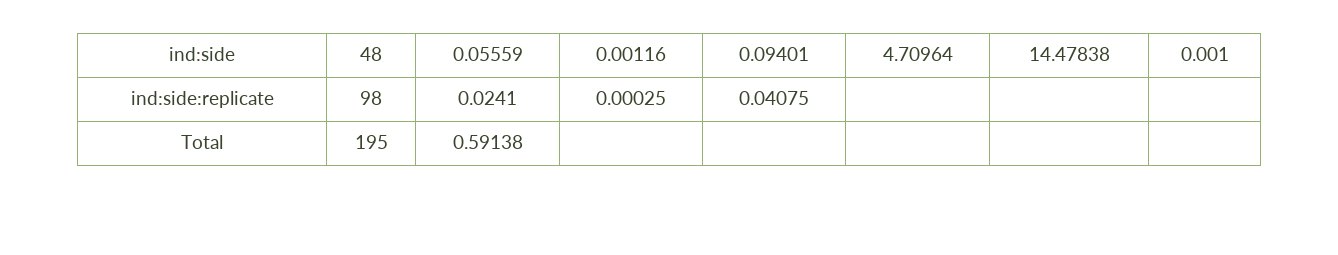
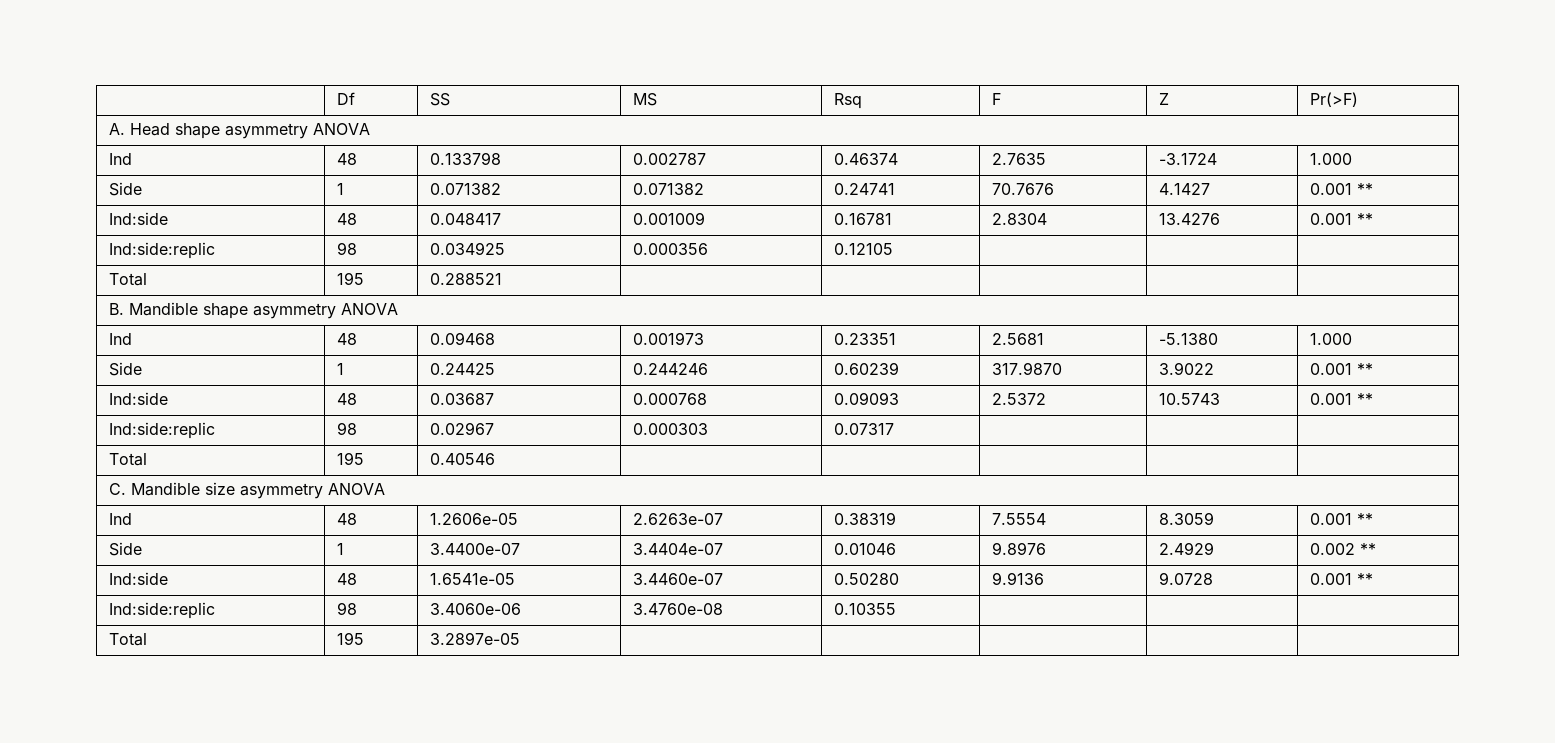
[169,47,235,61] [360,47,382,61] [452,47,523,61] [596,47,666,61] [739,47,809,61] [882,47,953,61] [1028,47,1110,61] [1180,47,1229,61] [130,91,274,108] [360,91,382,105] [458,91,517,105] [596,91,666,105] [739,91,809,105] [181,135,223,149] [354,135,388,149] [452,135,523,149] ind:side | 48 | 0.05559 | 0.00116 | 0.09401 | 4.70964 | 14.47838 | 0.001 // ind:side:replicate | 98 | 0.0241 | 0.00025 | 0.04075 | | | // Total | 195 | 0.59138 -> [336,92,355,105] [429,93,450,106] [632,93,657,106] [833,93,862,109] [991,93,1001,105] [1158,93,1169,105] [1309,92,1358,107] [108,123,370,139] [108,153,132,165] [336,153,357,165] [429,152,501,165] [632,153,706,165] [833,153,898,165] [991,153,1046,165] [1158,153,1217,165] [1309,153,1352,165] [108,182,142,196] [336,183,344,195] [429,183,501,195] [632,183,704,195] [833,183,895,195] [991,183,1054,195] [1158,183,1210,195] [1309,183,1373,195] [108,212,168,225] [336,213,357,225] [429,213,501,225] [632,212,705,225] [833,213,892,225] [991,213,1047,225] [1158,213,1220,225] [1309,213,1373,225] [108,242,215,259] [336,242,357,255] [429,242,505,255] [632,243,708,255] [833,243,893,255] [108,273,147,286] [336,272,364,285] [429,273,502,285] [108,302,398,319] [108,333,132,345] [336,333,357,345] [429,332,495,345] [632,332,704,345] [833,333,896,345] [991,333,1044,345] [1158,333,1218,345] [1309,333,1352,345] [108,362,142,376] [336,363,344,375] [429,363,495,375] [632,363,708,375] [833,362,899,375] [991,362,1062,375] [1158,362,1214,375] [1309,363,1373,375] [108,392,168,405] [336,393,357,405] [429,393,494,405] [632,393,707,405] [833,392,899,405] [991,393,1046,405] [1158,393,1220,405] [1309,393,1373,405] [108,422,215,439] [336,422,357,435] [429,422,494,435] [632,423,708,435] [833,423,894,435] [108,453,147,466] [336,452,364,465] [429,453,495,465] [108,482,385,499] [108,513,132,525] [336,513,357,525] [429,513,518,525] [632,513,723,525] [833,512,896,525] [991,513,1046,525] [1158,512,1214,525] [1309,513,1373,525] [108,542,142,556] [336,543,344,555] [429,543,520,555] [632,543,723,555] [833,543,896,555] [991,542,1046,555] [1158,542,1214,555] [1309,543,1376,555] [108,572,168,585] [336,573,357,585] [429,573,515,585] [632,573,723,585] [833,573,899,585] [991,572,1044,585] [1158,572,1213,585] [1309,573,1373,585] [108,602,215,619] [336,602,357,615] [429,603,521,615] [632,603,723,615] [833,603,896,615] [108,633,147,646] [336,632,364,645] [429,632,520,645] | Df | SS | MS | Rsq | F | Z | Pr(>F) // A. Head shape asymmetry ANOVA // Ind | 48 | 0.133798 | 0.002787 | 0.46374 | 2.7635 | -3.1724 | 1.000 // Side | 1 | 0.071382 | 0.071382 | 0.24741 | 70.7676 | 4.1427 | 0.001 ** // Ind:side | 48 | 0.048417 | 0.001009 | 0.16781 | 2.8304 | 13.4276 | 0.001 ** // Ind:side:replic | 98 | 0.034925 | 0.000356 | 0.12105 | | | // Total | 195 | 0.288521 | | | | | // B. Mandible shape asymmetry ANOVA // Ind | 48 | 0.09468 | 0.001973 | 0.23351 | 2.5681 | -5.1380 | 1.000 // Side | 1 | 0.24425 | 0.244246 | 0.60239 | 317.9870 | 3.9022 | 0.001 ** // Ind:side | 48 | 0.03687 | 0.000768 | 0.09093 | 2.5372 | 10.5743 | 0.001 ** // Ind:side:replic | 98 | 0.02967 | 0.000303 | 0.07317 | | | // Total | 195 | 0.40546 | | | | | // C. Mandible size asymmetry ANOVA // Ind | 48 | 1.2606e-05 | 2.6263e-07 | 0.38319 | 7.5554 | 8.3059 | 0.001 ** // Side | 1 | 3.4400e-07 | 3.4404e-07 | 0.01046 | 9.8976 | 2.4929 | 0.002 ** // Ind:side | 48 | 1.6541e-05 | 3.4460e-07 | 0.50280 | 9.9136 | 9.0728 | 0.001 ** // Ind:side:replic | 98 | 3.4060e-06 | 3.4760e-08 | 0.10355 | | | // Total | 195 | 3.2897e-05

